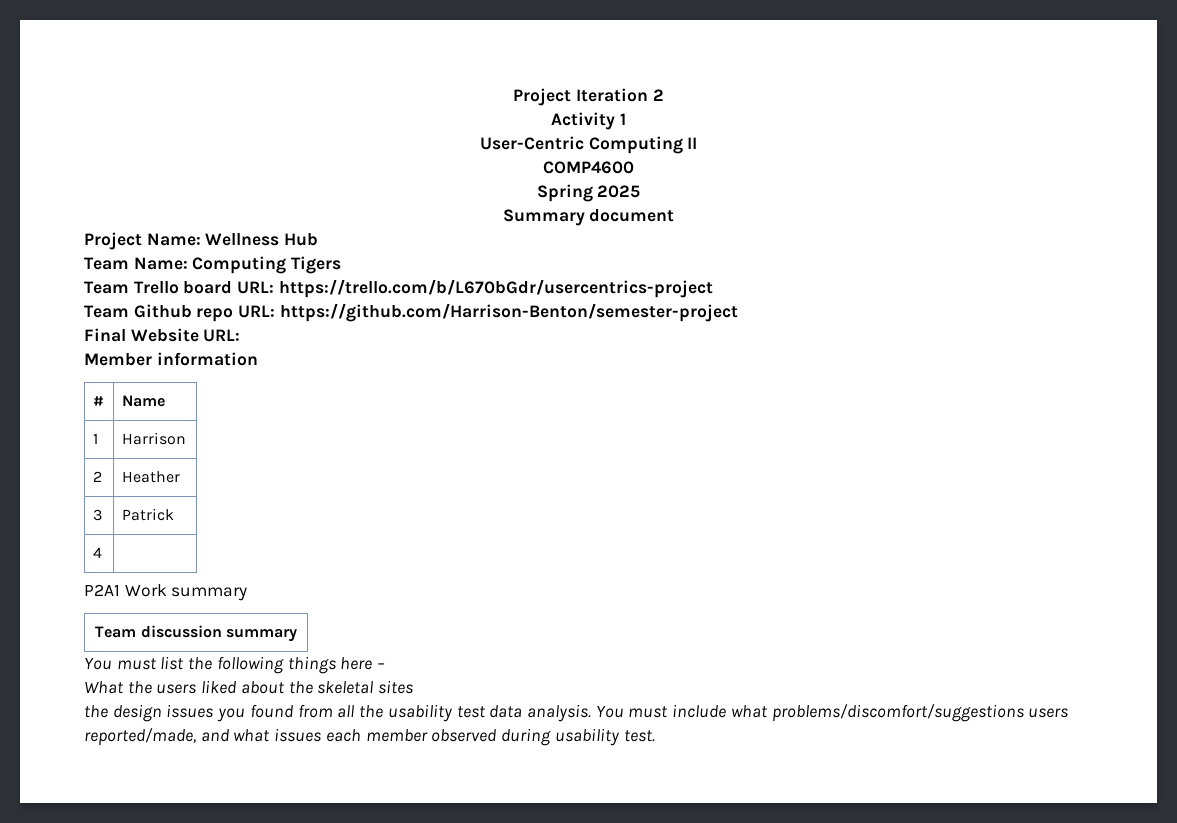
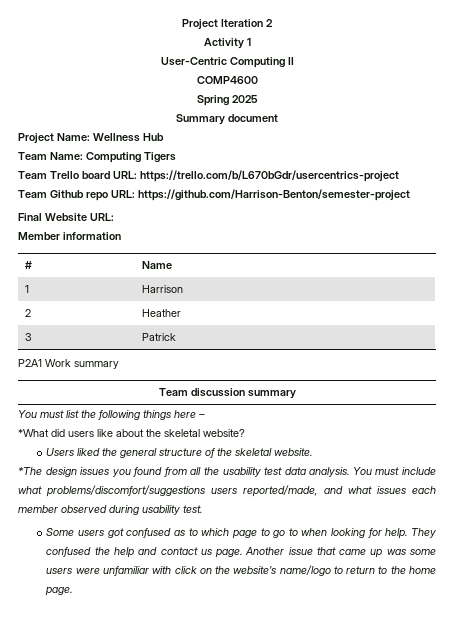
[92,547,102,558] // 4 | -> (177, 337) none
[84,680,414,694] [84,705,108,718] What the users liked about the skeletal sites // the -> [18,429,245,437] [46,448,313,458] [18,467,42,475] *What did users like about the skeletal website? // Users liked the general structure of the skeletal website. // *The
(655, 736) none -> [46,528,437,539] [46,547,437,558] [46,565,437,576] [45,587,73,596] // Some users got confused as to which page to go to when looking for help. They confused the help and contact us page. Another issue that came up was some users were unfamiliar with click on the website’s name/logo to return to the home page.

